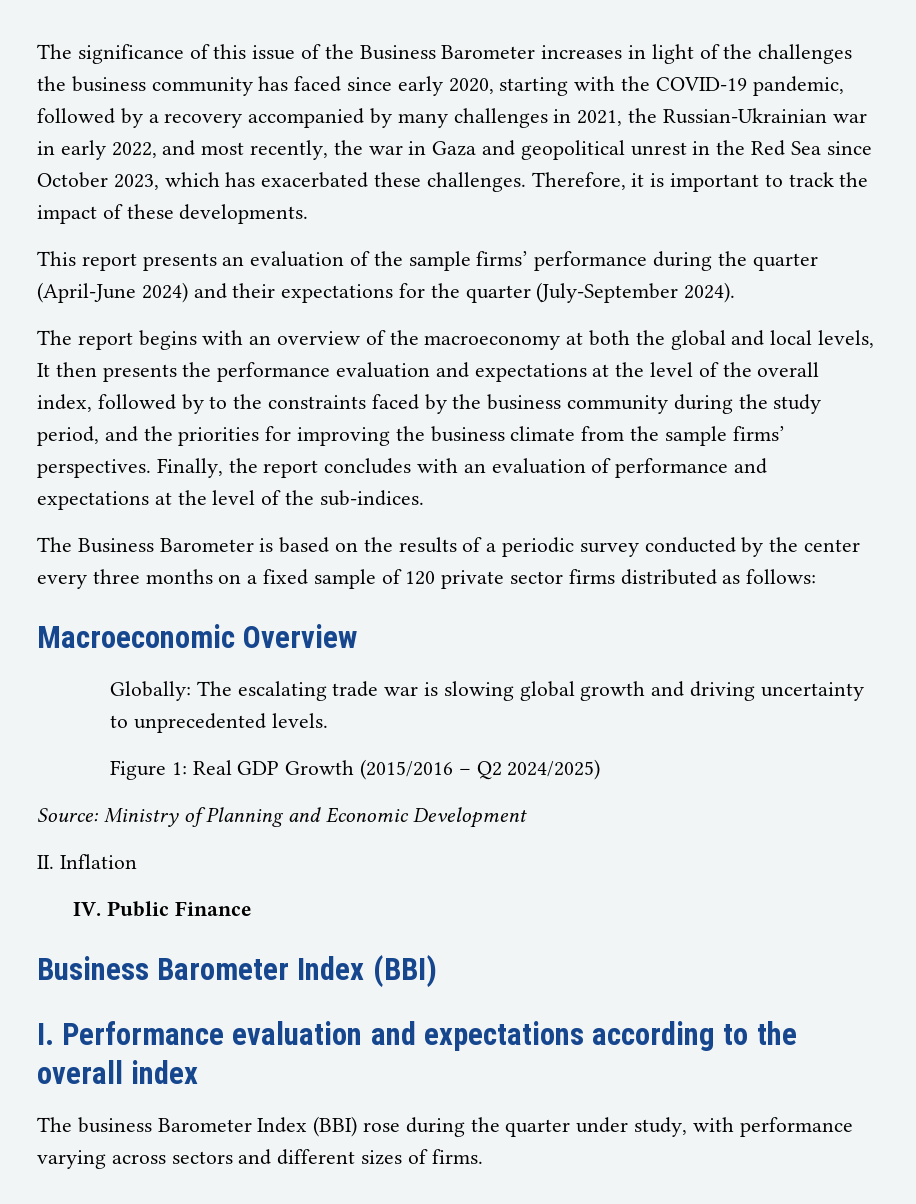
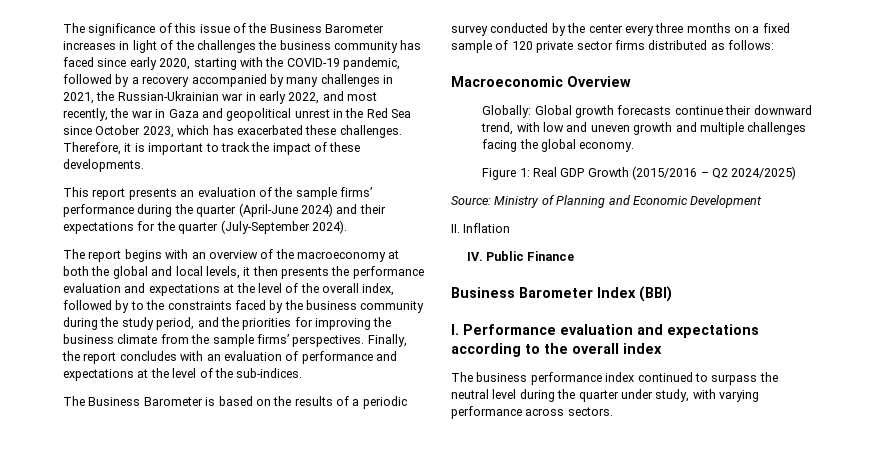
[37,363,50,377] It -> [243,267,251,276] it
[196,681,864,701] [109,713,328,733] The escalating trade war is slowing global growth and driving uncertainty to unprecedented levels. -> [534,105,812,118] [481,122,807,135] [482,139,635,152] Global growth forecasts continue their downward trend, with low and uneven growth and multiple challenges facing the global economy.
[157,1116,401,1137] Barometer Index (BBI) rose -> [530,372,778,385] [451,389,517,399] performance index continued to surpass the neutral level
[739,1117,853,1137] [37,1149,483,1169] performance varying across sectors and different sizes of firms. -> [719,390,759,402] [451,406,613,419] varying performance across sectors.

